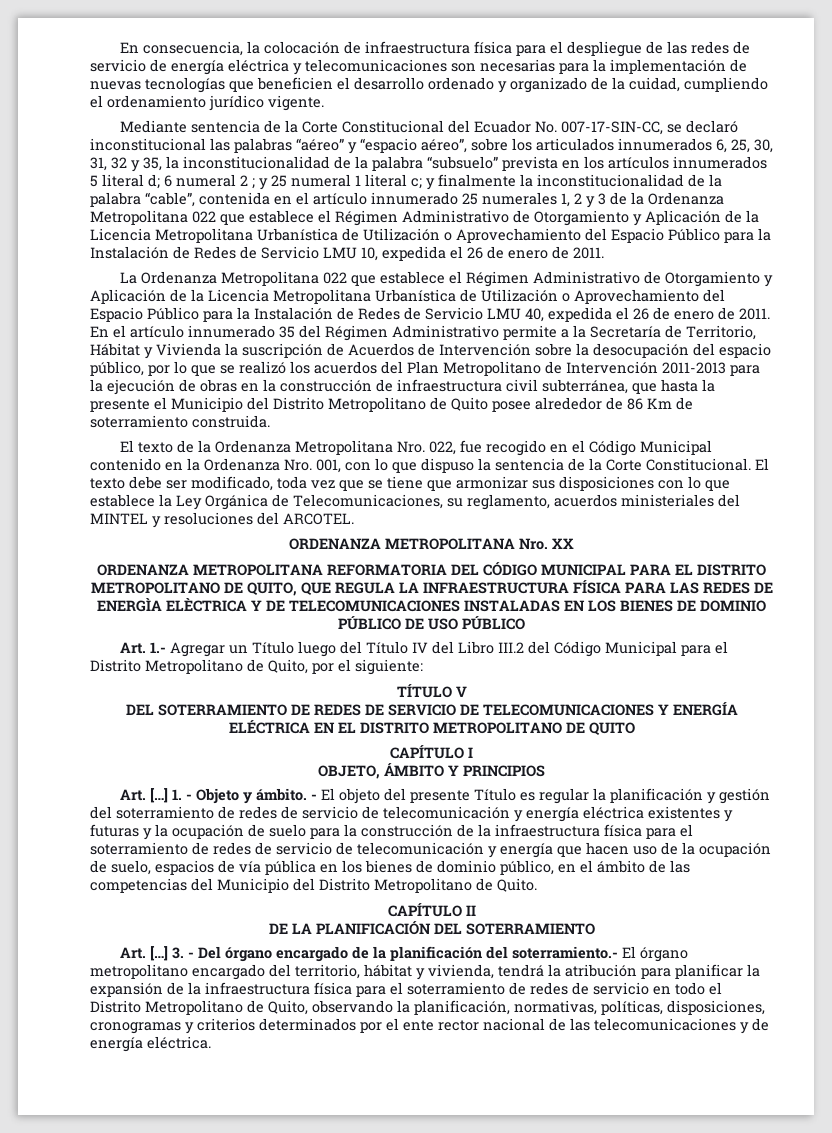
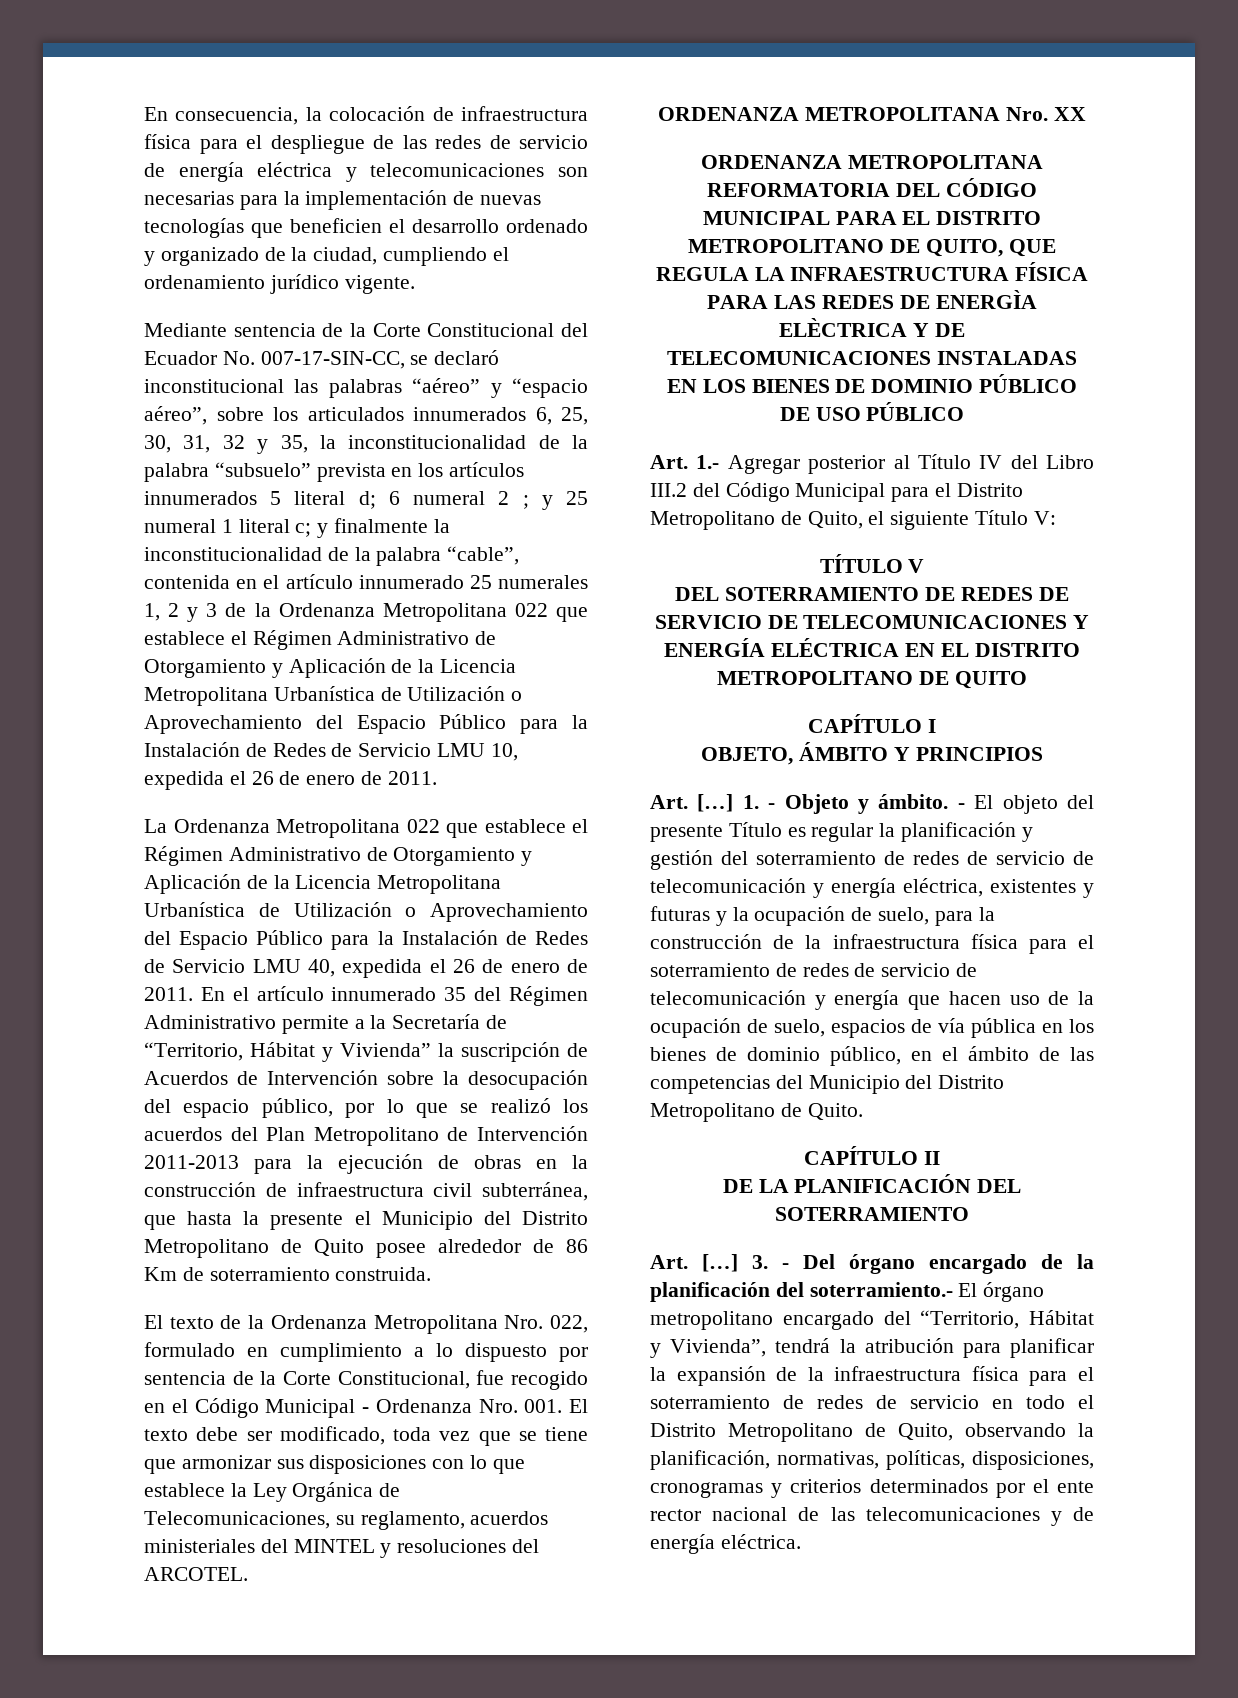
[629,77,680,92] cuidad, -> [313,247,378,265] ciudad,
[686,325,756,340] [90,343,221,359] Territorio, Hábitat y Vivienda -> [144,1042,431,1062] “Territorio, Hábitat y Vivienda”
(457, 448) none -> [144,1342,588,1362] [144,1371,470,1389] formulado en cumplimiento a lo dispuesto por sentencia de la Corte Constitucional,
[90,458,751,473] contenido en la Ordenanza Nro. 001, con lo que dispuso la sentencia de la Corte Constitucional. -> [362,1399,563,1413] - Ordenanza Nro. 001.
[229,641,363,657] un Título luego del -> [808,455,910,474] posterior al
[312,659,423,675] por el siguiente: -> [868,510,1056,530] el siguiente Título V:
[583,806,644,819] eléctrica -> [903,878,983,897] eléctrica,
[269,824,306,837] suelo -> [878,907,930,925] suelo,
[295,964,494,980] territorio, hábitat y vivienda, -> [920,1310,1094,1329] [650,1339,767,1358] “Territorio, Hábitat y Vivienda”,

